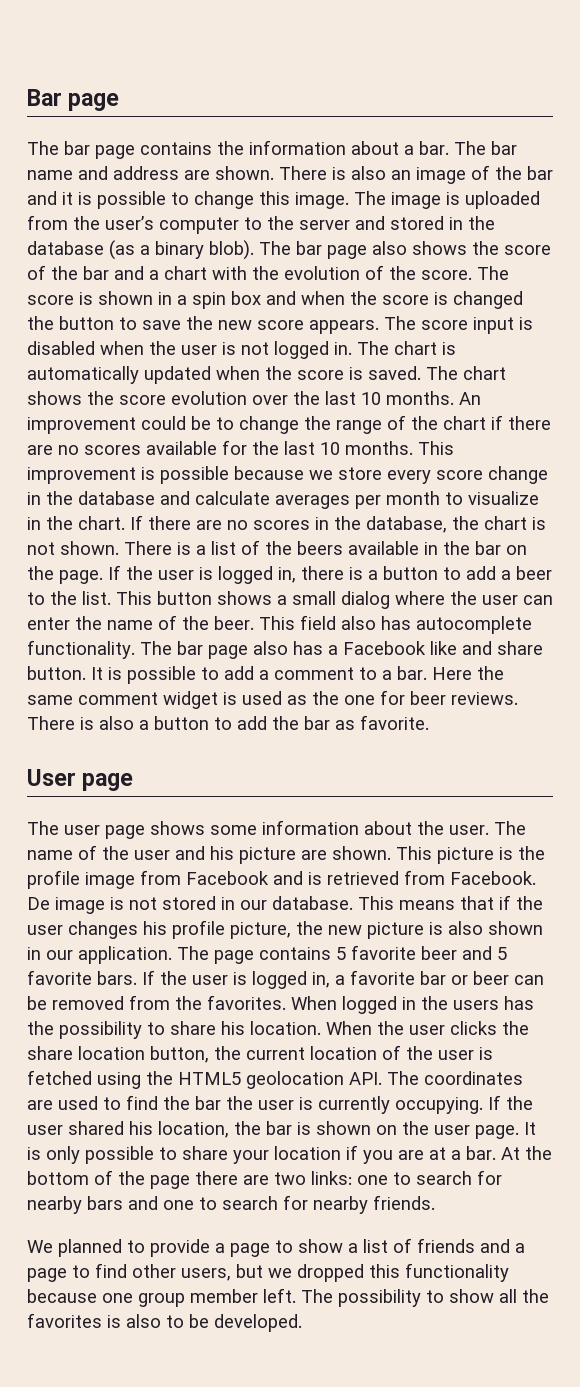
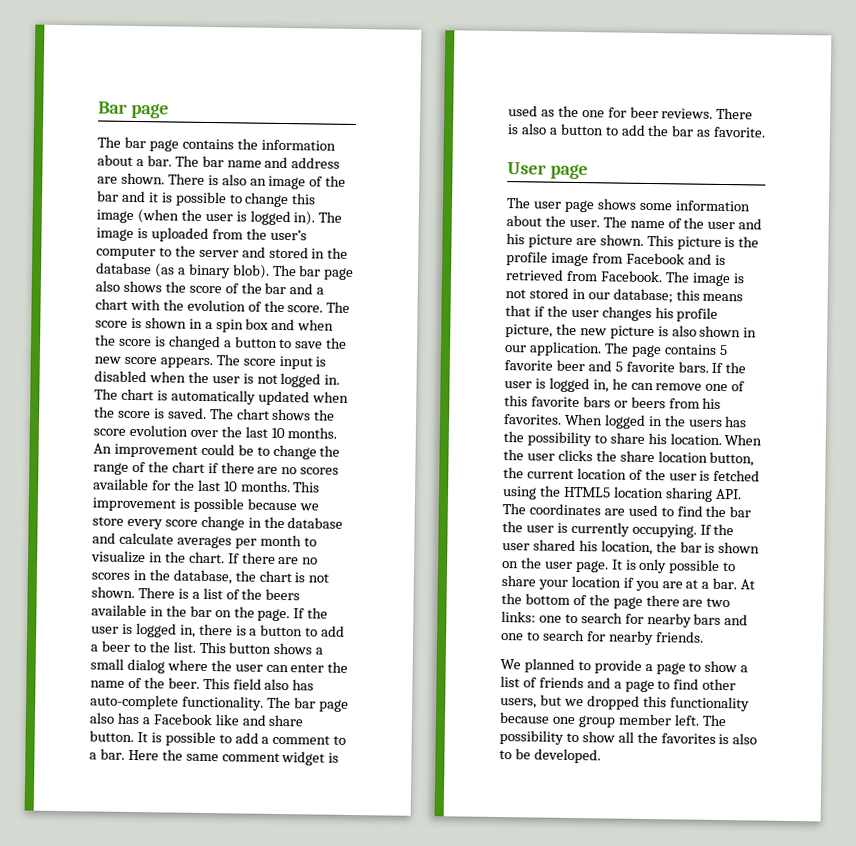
[295,192,349,209] image. -> [96,209,316,226] image (when the user is logged in).
[27,316,54,330] the -> [223,340,232,348] a
[416,616,532,634] autocomplete -> [90,694,179,710] auto-complete
[27,897,50,910] De -> [664,271,690,283] The
[272,896,394,910] database. This -> [612,288,700,304] database; this
[335,970,544,985] [27,995,202,1010] a favorite bar or beer can be removed from the -> [611,378,746,392] [504,395,722,409] he can remove one of this favorite bars or beers from his
[246,1071,344,1089] geolocation -> [613,486,713,502] location sharing

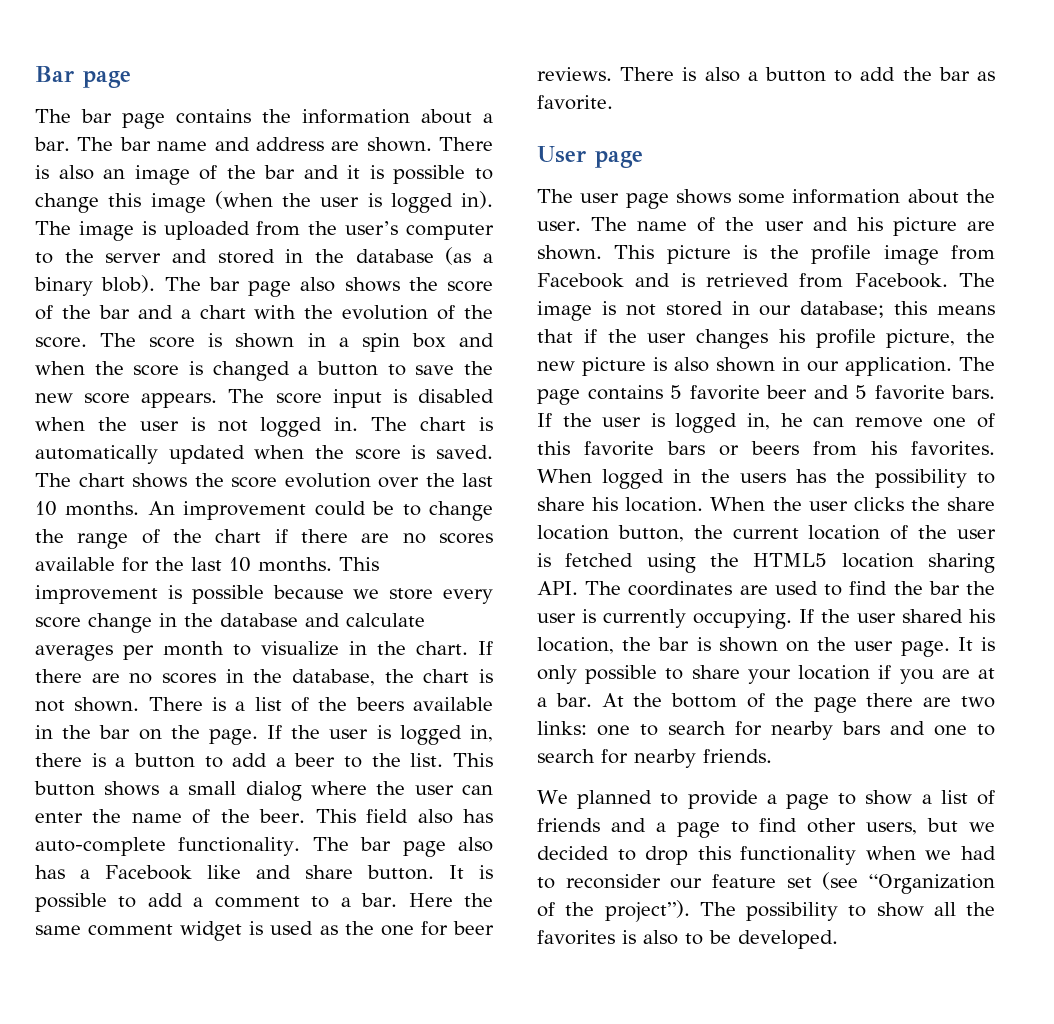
[586,695,750,712] [499,712,700,728] dropped this functionality because one group member left. -> [537,846,996,865] [537,872,995,894] [537,900,690,922] decided to drop this functionality when we had to reconsider our feature set (see “Organization of the project”).

